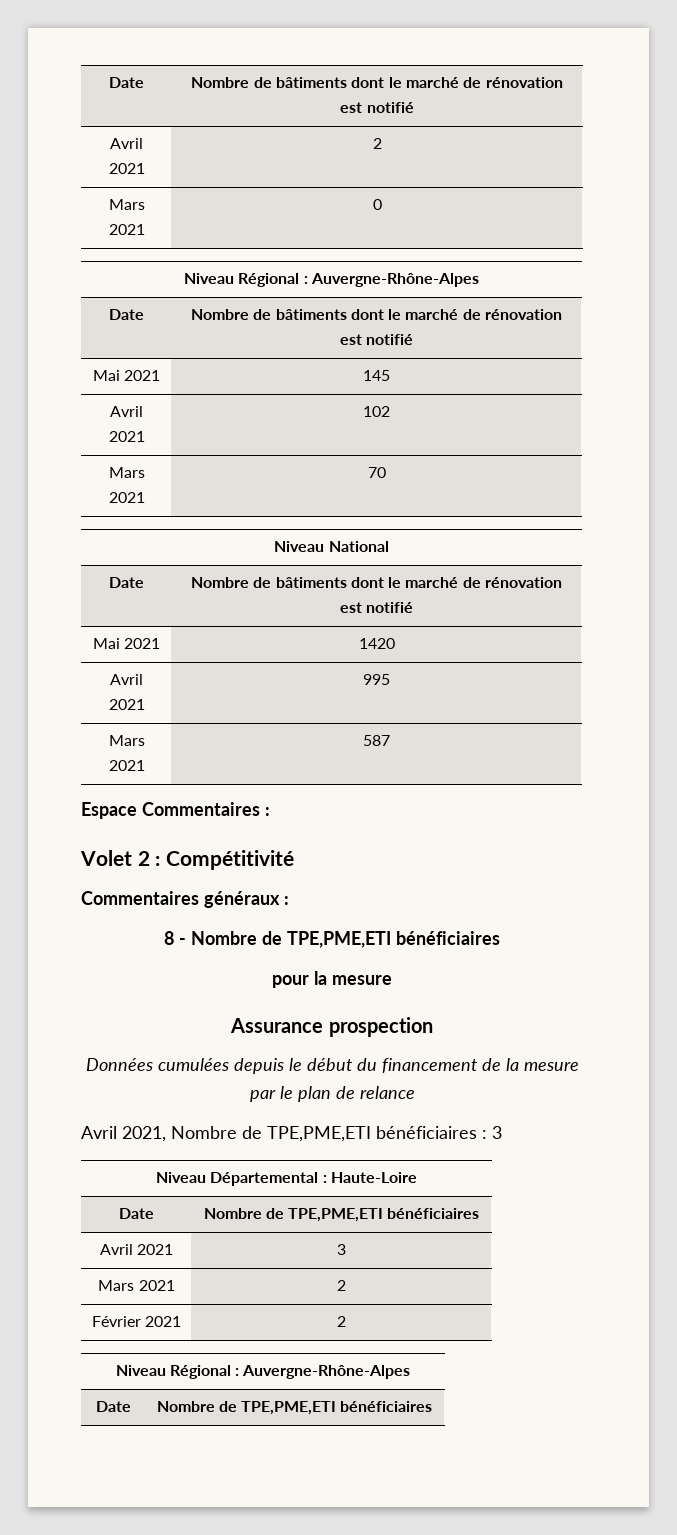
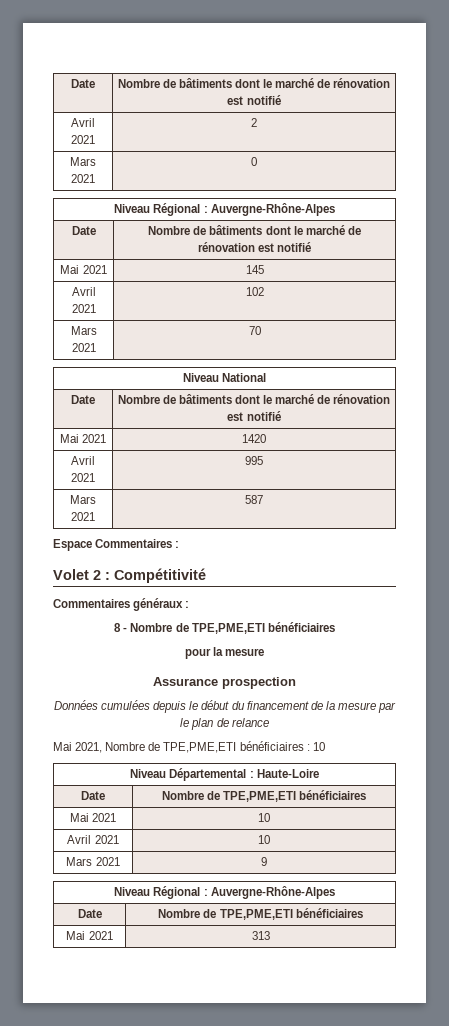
[81,1126,117,1139] Avril -> [53,742,72,751] Mai
[492,1126,502,1139] 3 -> [312,742,325,751] 10
[99,1244,174,1255] [337,1244,346,1255] [98,1280,175,1291] [337,1280,346,1291] [91,1316,182,1327] [337,1316,346,1327] // Avril 2021 | 3 // Mars 2021 | 2 // Février 2021 | 2 -> [69,813,117,822] [258,813,270,822] [67,835,119,844] [258,835,270,844] [66,857,120,866] [261,857,267,866] // Mai 2021 | 10 // Avril 2021 | 10 // Mars 2021 | 9
(433, 1406) none -> [66,931,113,940] [251,931,270,940] // Mai 2021 | 313

